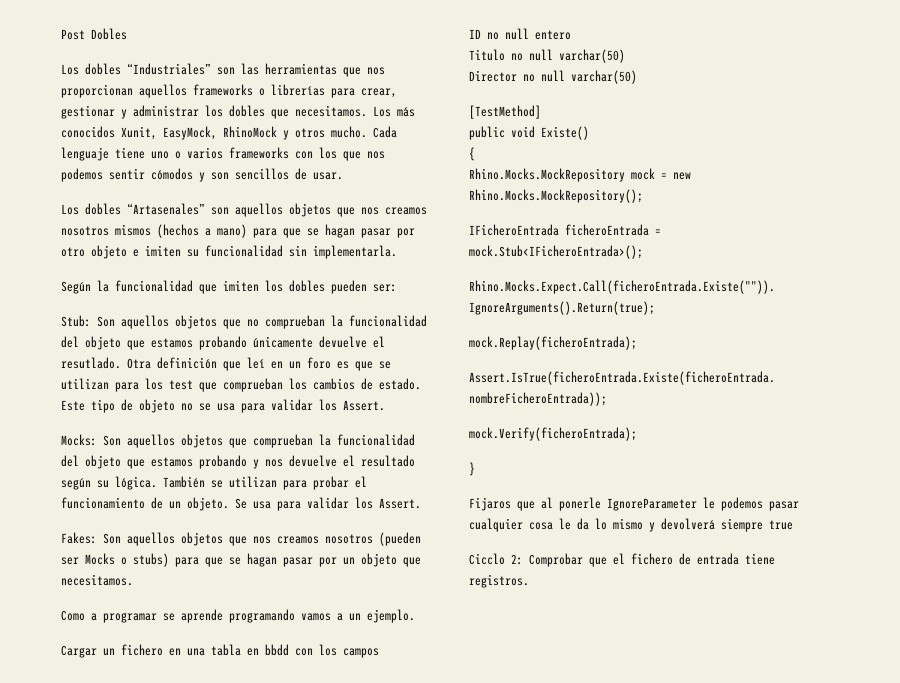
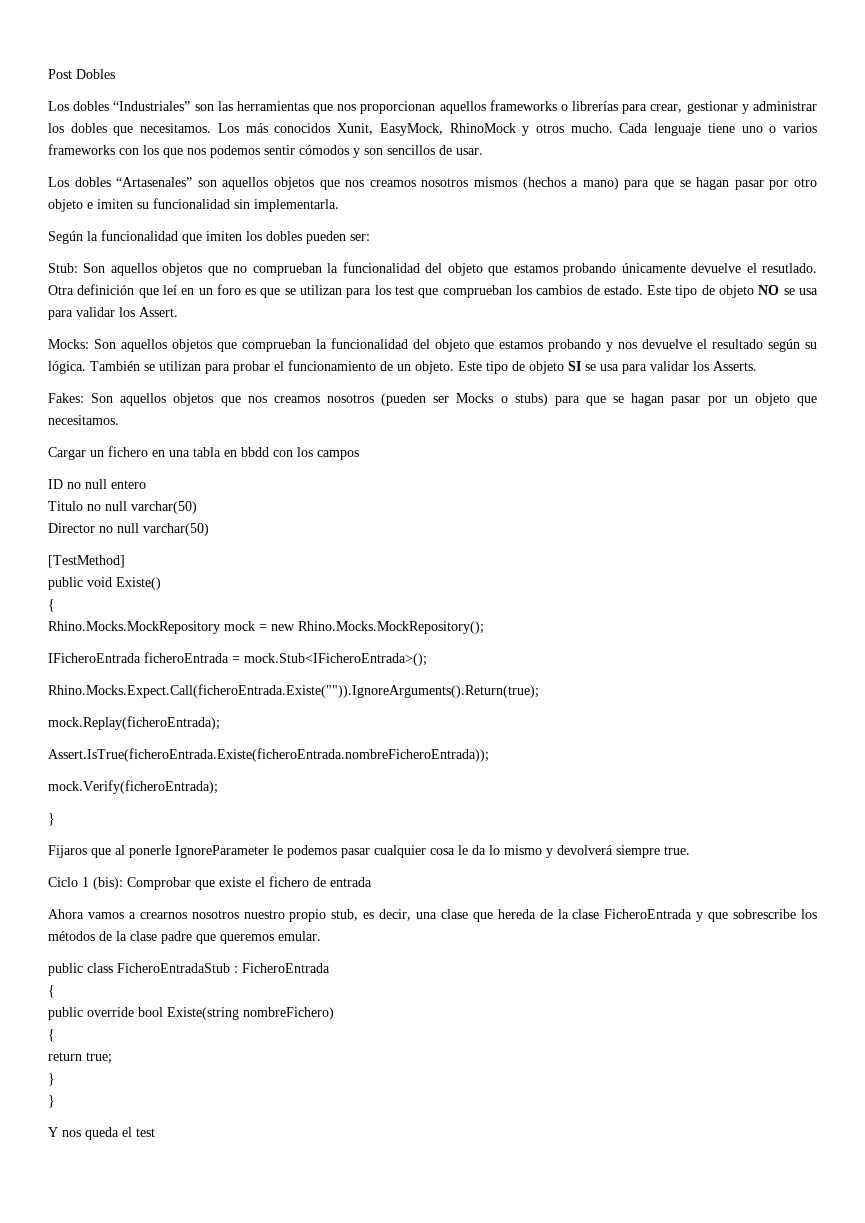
[181,403,193,411] no -> [758,285,780,295] NO
[235,497,421,511] Se usa para validar los Assert. -> [458,361,757,374] Este tipo de objeto SI se usa para validar los Asserts.
[61,609,415,623] // Como a programar se aprende programando vamos a un ejemplo. -> (119, 420) none
[769,520,793,530] [469,553,523,565] true // Cicclo 2: -> [664,846,690,855] [48,877,123,890] true. // Ciclo 1 (bis):
(607, 562) none -> [219,877,251,887] existe
[745,553,775,565] [469,574,529,588] tiene registros. -> [48,909,818,922] [48,931,321,944] [48,963,330,976] [48,985,55,998] [48,1007,334,1020] [48,1029,55,1042] [48,1052,112,1064] [48,1073,55,1086] [48,1095,55,1108] [48,1127,155,1140] // Ahora vamos a crearnos nosotros nuestro propio stub, es decir, una clase que hereda de la clase FicheroEntrada y que sobrescribe los métodos de la clase padre que queremos emular. // public class FicheroEntradaStub : FicheroEntrada // { // public override bool Existe(string nombreFichero) // { // return true; // } // } // Y nos queda el test

